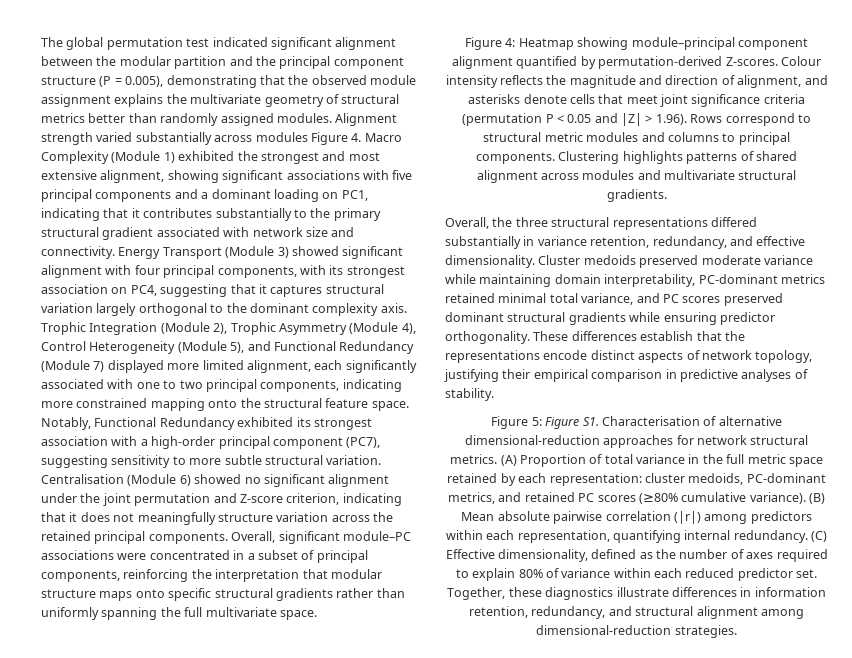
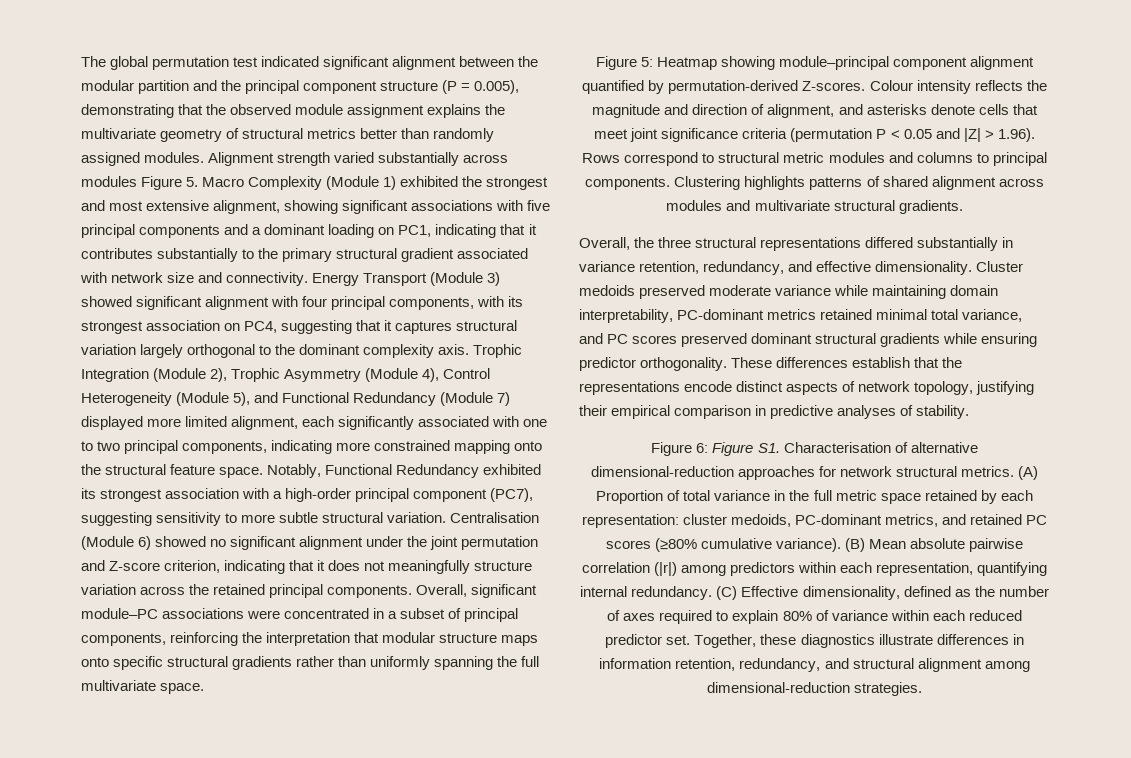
[351,133,362,142] 4. -> [186,177,199,187] 5.
[505,38,516,47] 4: -> [640,57,653,67] 5:
[531,417,542,426] 5: -> [696,443,709,453] 6:

